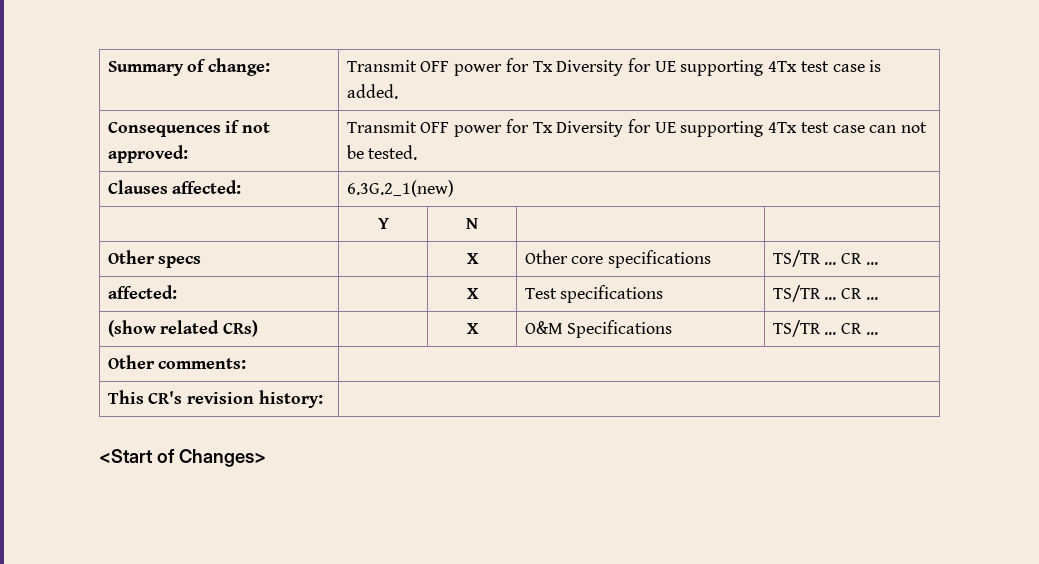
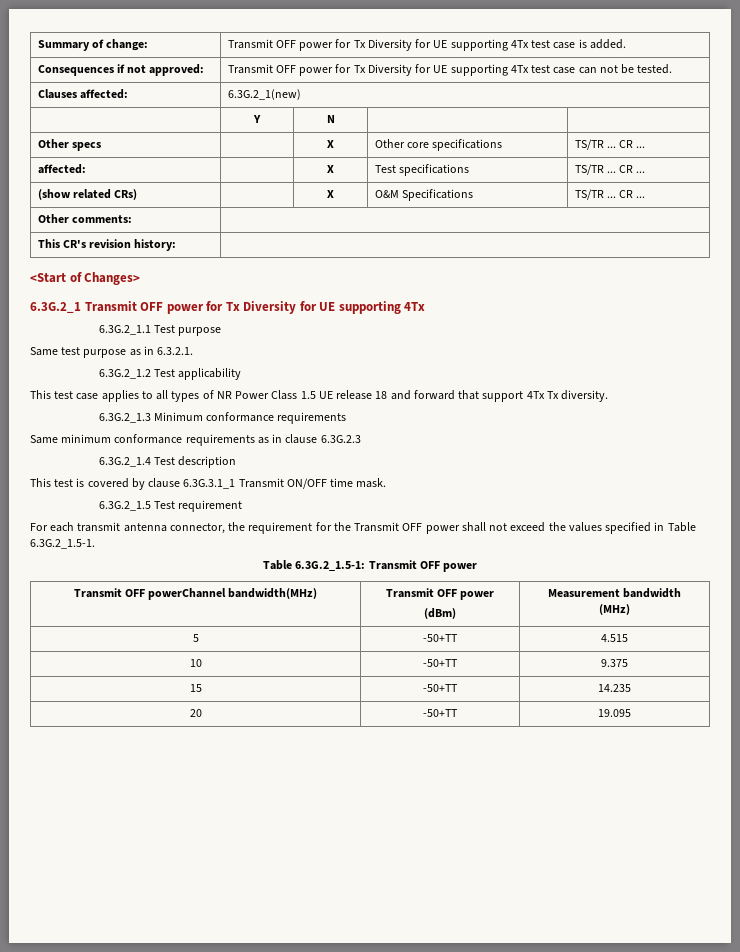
(266, 458) none -> [30,301,426,314] [98,325,222,336] [30,346,194,358] [98,368,242,380] [30,390,609,402] [98,412,347,424] [30,434,361,446] [98,456,237,468] [30,478,387,490] [98,500,243,512] [30,522,696,534] [30,539,95,549] [263,560,477,572] [73,588,318,600] [385,588,495,600] [424,608,456,619] [547,588,682,598] [599,604,630,615] [192,634,199,642] [423,634,458,642] [601,634,628,642] [189,659,202,667] [423,659,458,667] [601,659,628,667] [189,684,202,692] [423,684,458,692] [598,684,631,692] [189,709,202,717] [423,709,458,717] [598,709,631,717] // 6.3G.2_1 Transmit OFF power for Tx Diversity for UE supporting 4Tx // 6.3G.2_1.1 Test purpose // Same test purpose as in 6.3.2.1. // 6.3G.2_1.2 Test applicability // This test case applies to all types of NR Power Class 1.5 UE release 18 and forward that support 4Tx Tx diversity. // 6.3G.2_1.3 Minimum conformance requirements // Same minimum conformance requirements as in clause 6.3G.2.3 // 6.3G.2_1.4 Test description // This test is covered by clause 6.3G.3.1_1 Transmit ON/OFF time mask. // 6.3G.2_1.5 Test requirement // For each transmit antenna connector, the requirement for the Transmit OFF power shall not exceed the values specified in Table 6.3G.2_1.5-1. // Table 6.3G.2_1.5-1: Transmit OFF power // Transmit OFF powerChannel bandwidth(MHz) | Transmit OFF power // (dBm) | Measurement bandwidth // (MHz) // 5 | -50+TT | 4.515 // 10 | -50+TT | 9.375 // 15 | -50+TT | 14.235 // 20 | -50+TT | 19.095

